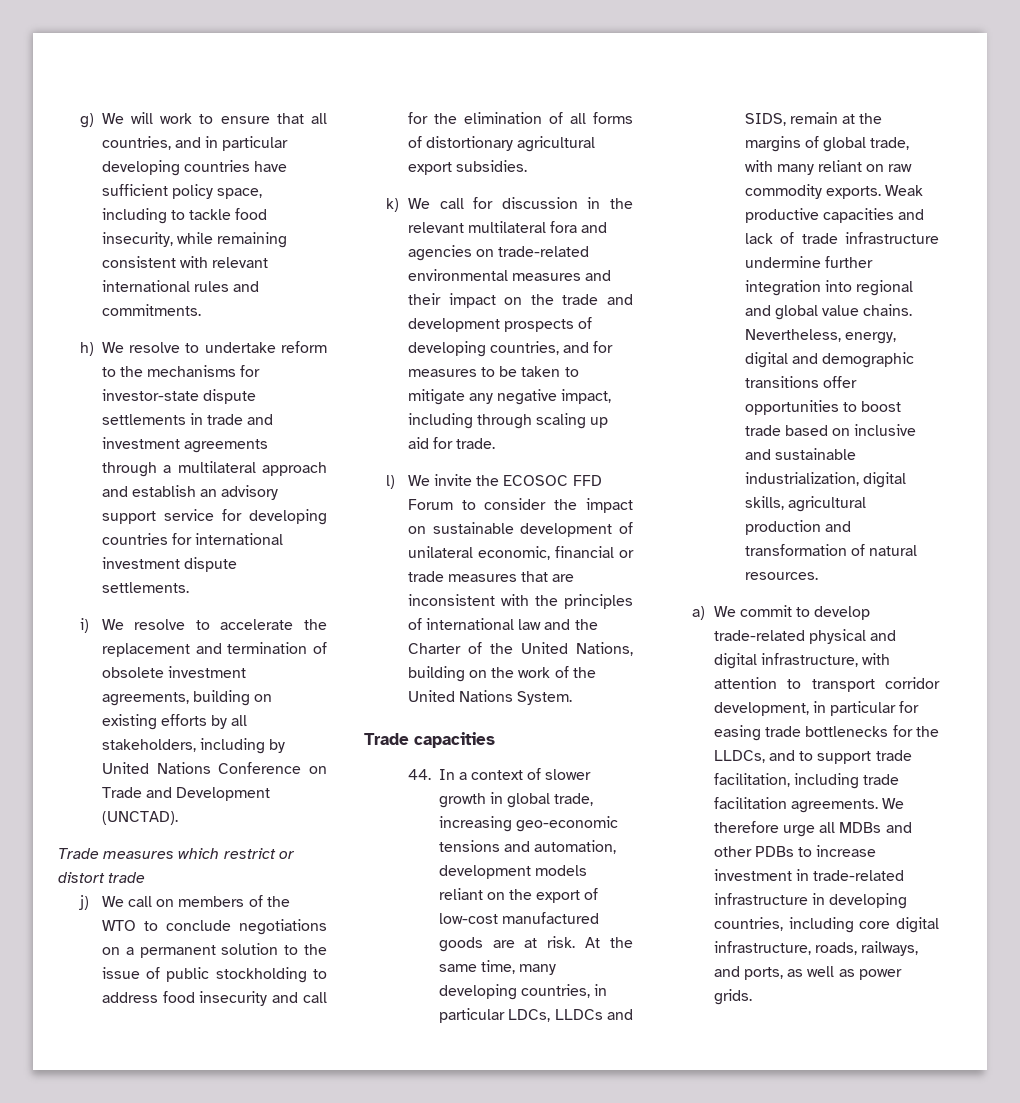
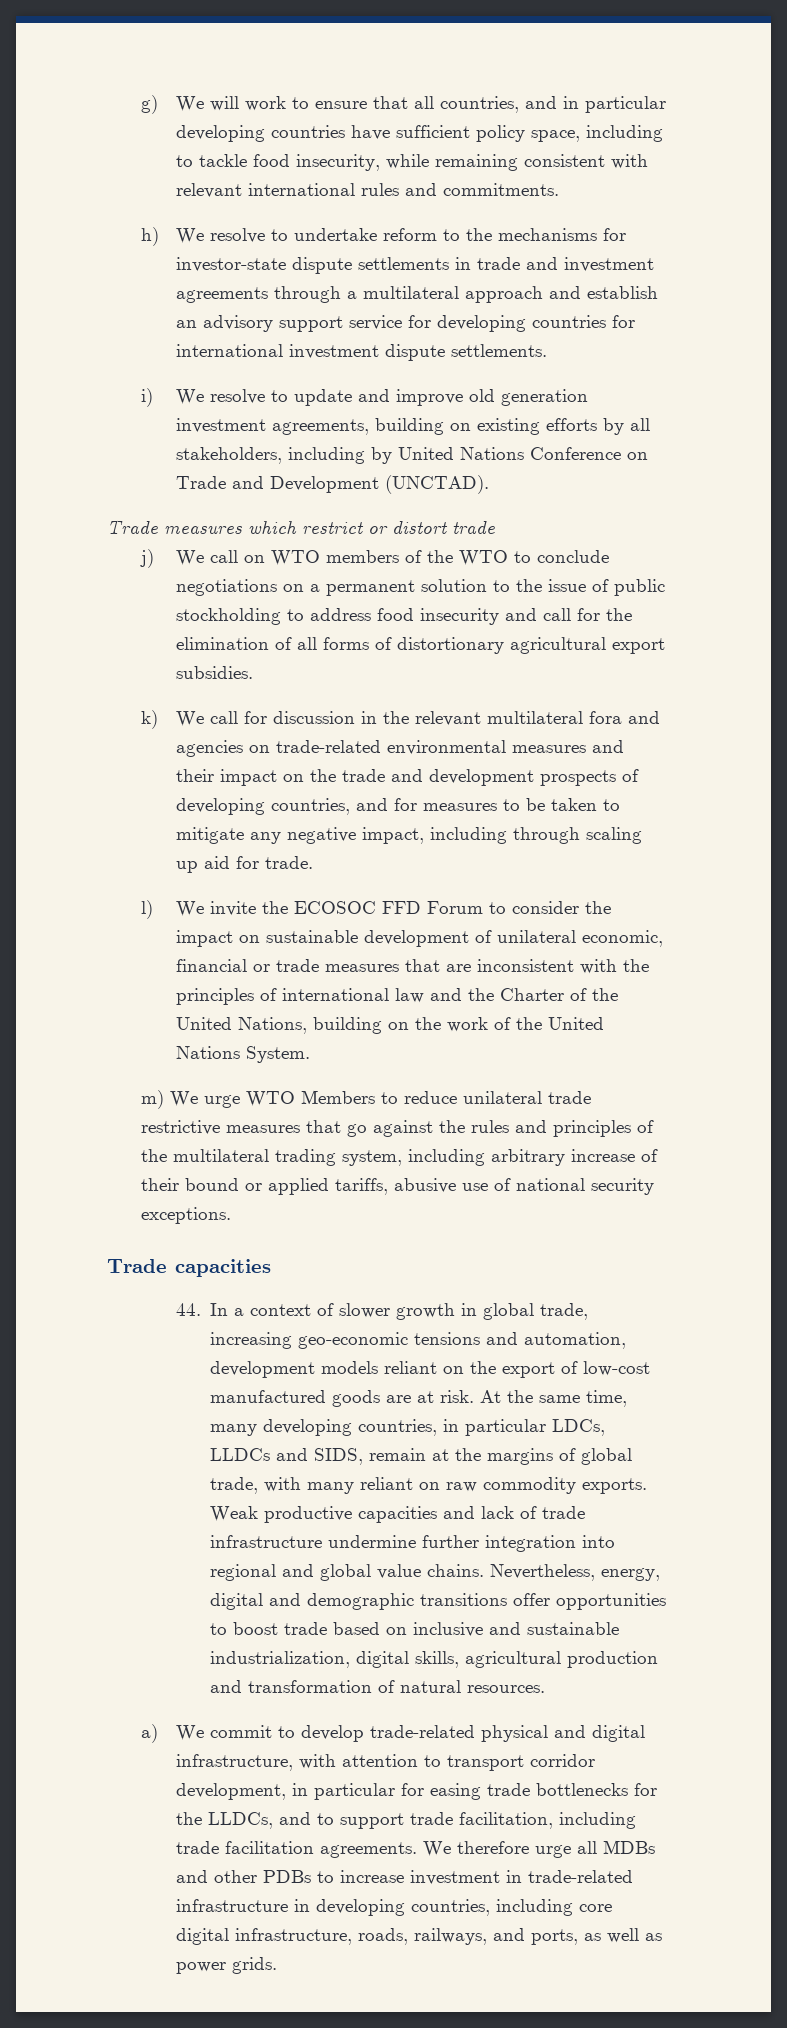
[220,619,327,630] [101,642,327,657] [101,667,164,678] accelerate the replacement and termination of obsolete -> [293,389,588,406] update and improve old generation
(175, 903) none -> [270,550,320,566] WTO
(573, 698) none -> [141,1090,592,1109] [141,1120,655,1137] [141,1149,659,1166] [141,1178,655,1195] [141,1207,232,1224] // m) We urge WTO Members to reduce unilateral trade restrictive measures that go against the rules and principles of the multilateral trading system, including arbitrary increase of their bound or applied tariffs, abusive use of national security exceptions.

